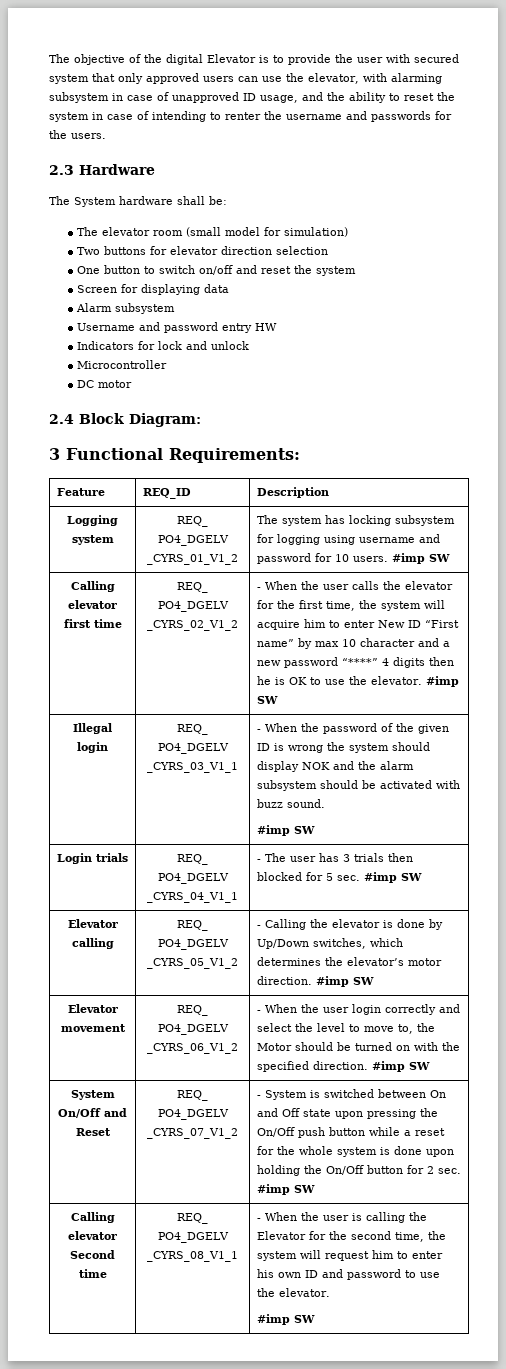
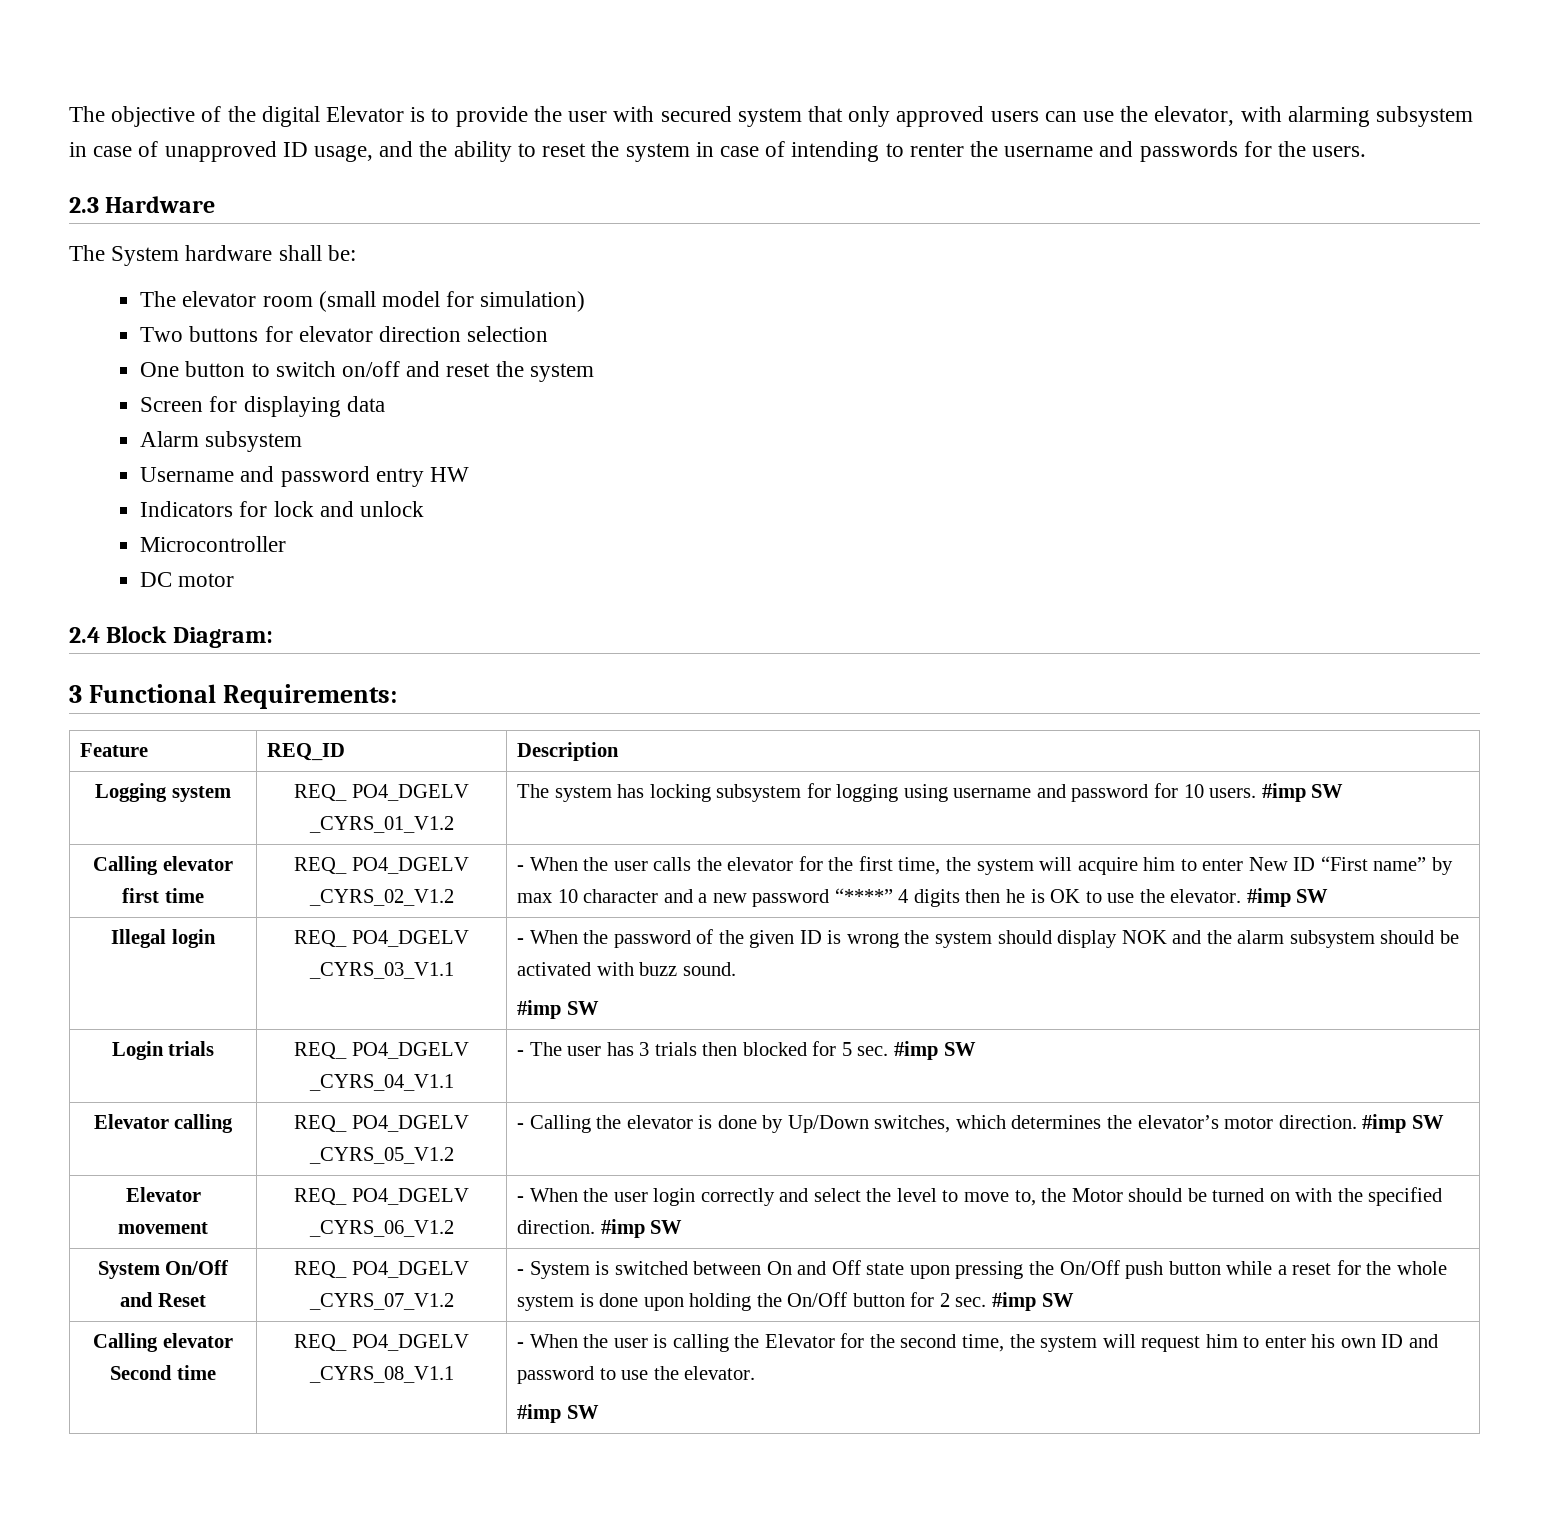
[147,554,238,565] _CYRS_01_V1_2 -> [308,816,454,833] _CYRS_01_V1.2
[147,620,238,631] _CYRS_02_V1_2 -> [308,889,454,906] _CYRS_02_V1.2
[147,762,238,773] _CYRS_03_V1_1 -> [308,962,454,979] _CYRS_03_V1.1
[147,892,238,903] _CYRS_04_V1_1 -> [308,1074,454,1091] _CYRS_04_V1.1
[147,958,238,969] _CYRS_05_V1_2 -> [308,1147,454,1164] _CYRS_05_V1.2
[147,1043,238,1054] _CYRS_06_V1_2 -> [308,1220,454,1237] _CYRS_06_V1.2
[147,1128,238,1139] _CYRS_07_V1_2 -> [308,1293,454,1310] _CYRS_07_V1.2
[147,1251,238,1262] _CYRS_08_V1_1 -> [308,1366,454,1383] _CYRS_08_V1.1

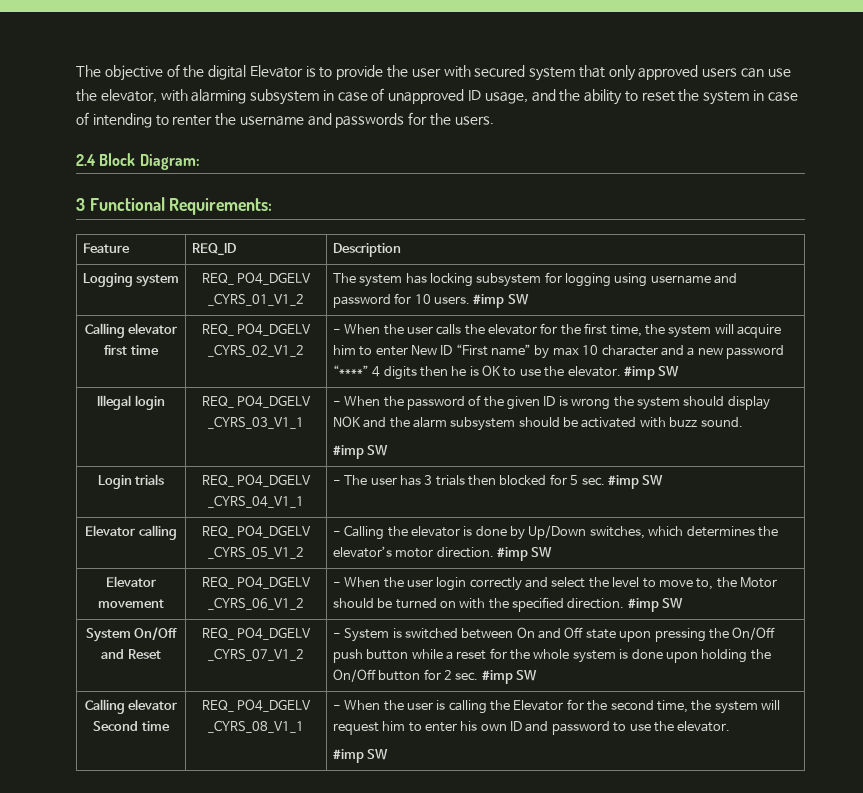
[69,196,216,213] [69,245,356,266] [140,291,586,312] [140,326,549,342] [140,361,594,382] [140,396,385,417] [140,431,303,452] [140,466,470,487] [140,501,425,517] [140,536,287,552] [140,572,235,587] // 2.3 Hardware // The System hardware shall be: // The elevator room (small model for simulation) // Two buttons for elevator direction selection // One button to switch on/off and reset the system // Screen for displaying data // Alarm subsystem // Username and password entry HW // Indicators for lock and unlock // Microcontroller // DC motor -> (494, 120) none
[308,816,454,833] _CYRS_01_V1.2 -> [208,293,304,306] _CYRS_01_V1_2
[308,889,454,906] _CYRS_02_V1.2 -> [208,344,304,357] _CYRS_02_V1_2
[308,962,454,979] _CYRS_03_V1.1 -> [208,416,304,429] _CYRS_03_V1_1
[308,1074,454,1091] _CYRS_04_V1.1 -> [208,495,304,508] _CYRS_04_V1_1
[308,1147,454,1164] _CYRS_05_V1.2 -> [208,546,304,559] _CYRS_05_V1_2
[308,1220,454,1237] _CYRS_06_V1.2 -> [208,597,304,610] _CYRS_06_V1_2
[308,1293,454,1310] _CYRS_07_V1.2 -> [208,648,304,661] _CYRS_07_V1_2
[308,1366,454,1383] _CYRS_08_V1.1 -> [208,720,304,733] _CYRS_08_V1_1

